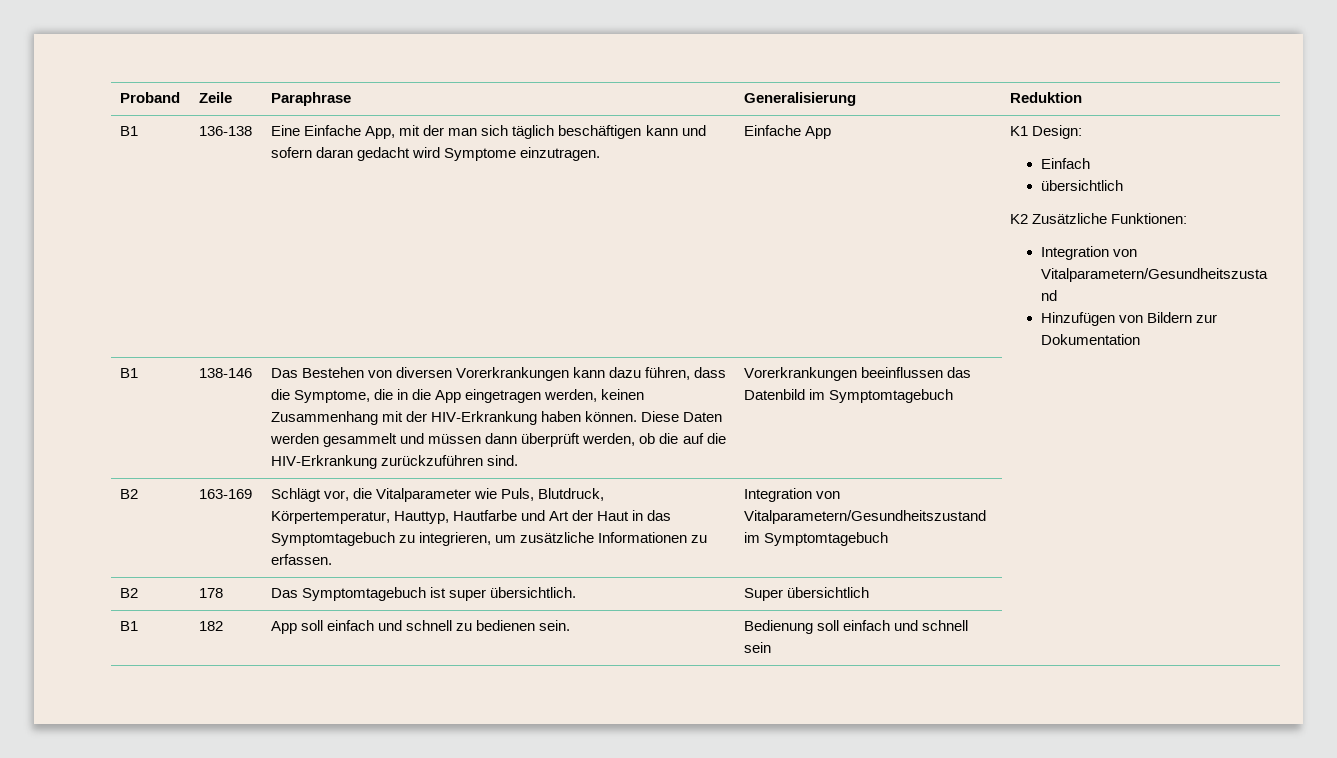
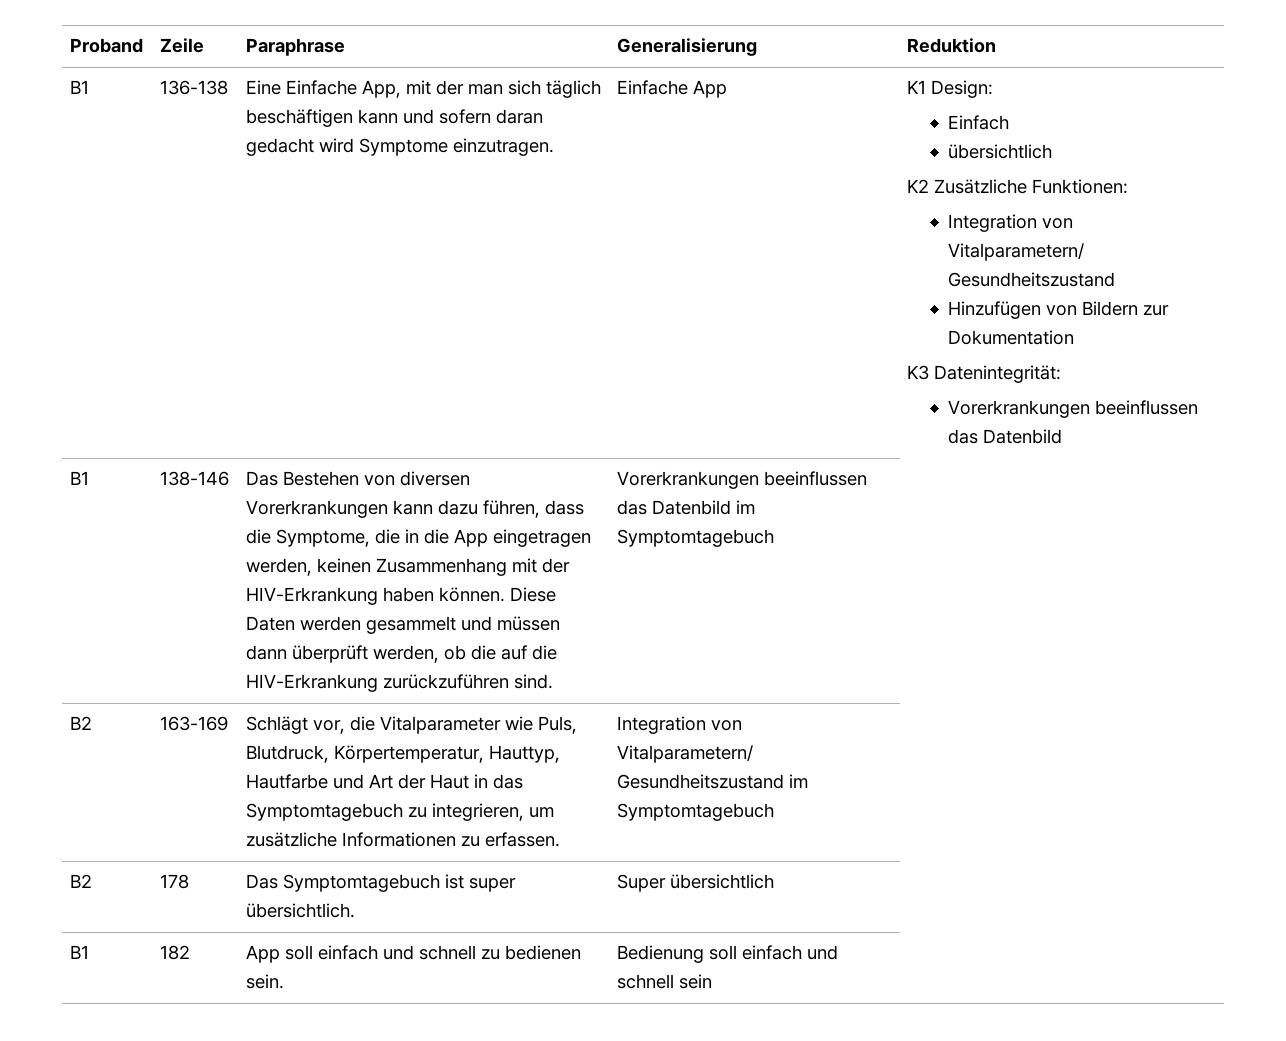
(1140, 339) none -> [907,365,1062,383] [947,400,1198,418] [947,429,1062,444] // K3 Datenintegrität: // Vorerkrankungen beeinflussen das Datenbild

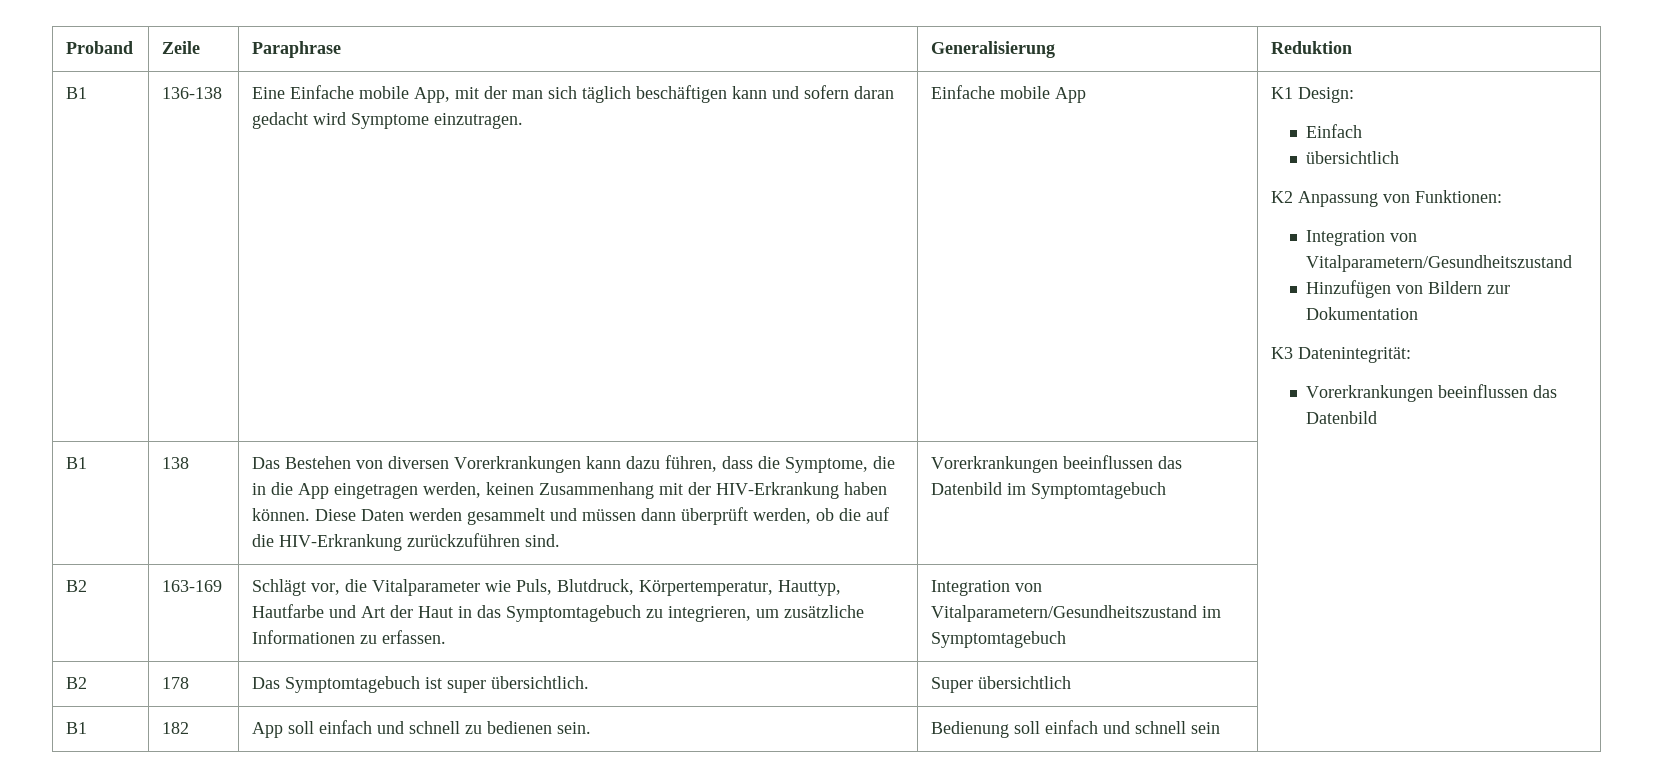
(358, 87) none -> [359,86,410,99] mobile
(689, 87) none -> [1000,86,1051,99] mobile
[934,179,1028,194] Zusätzliche -> [1298,191,1411,207] Anpassung von
[160,471,230,486] 138-146 -> [162,457,190,469] 138

